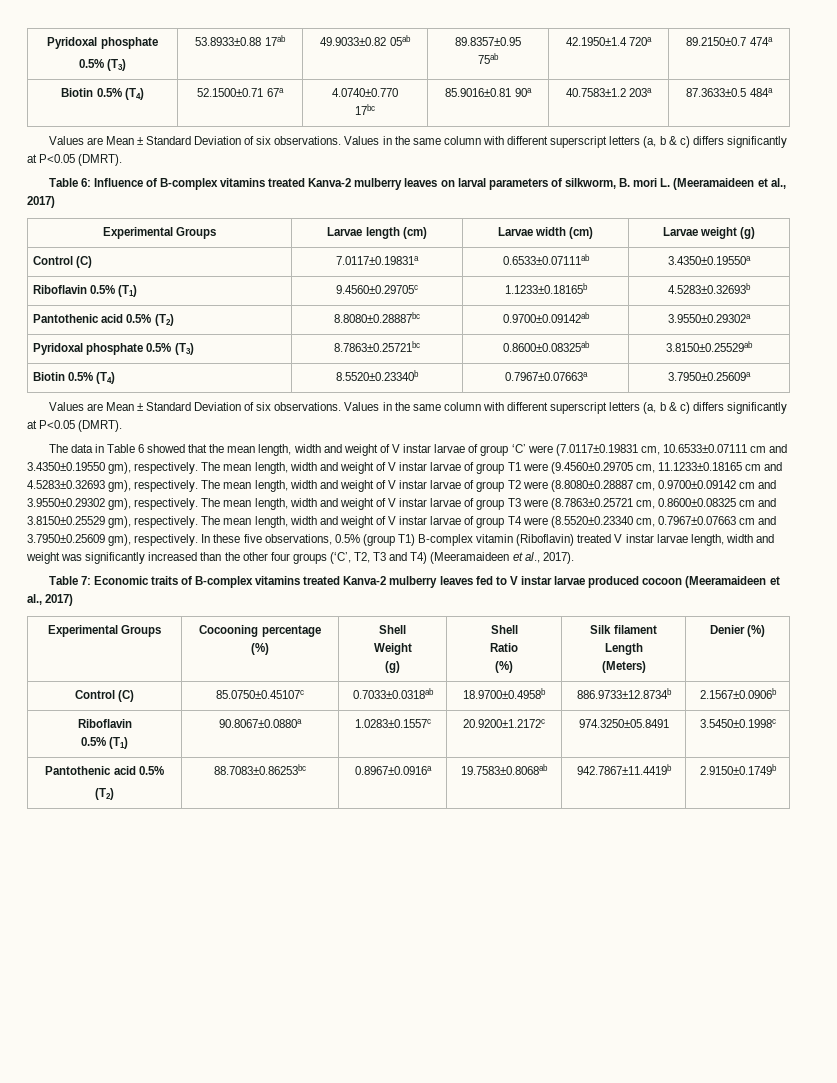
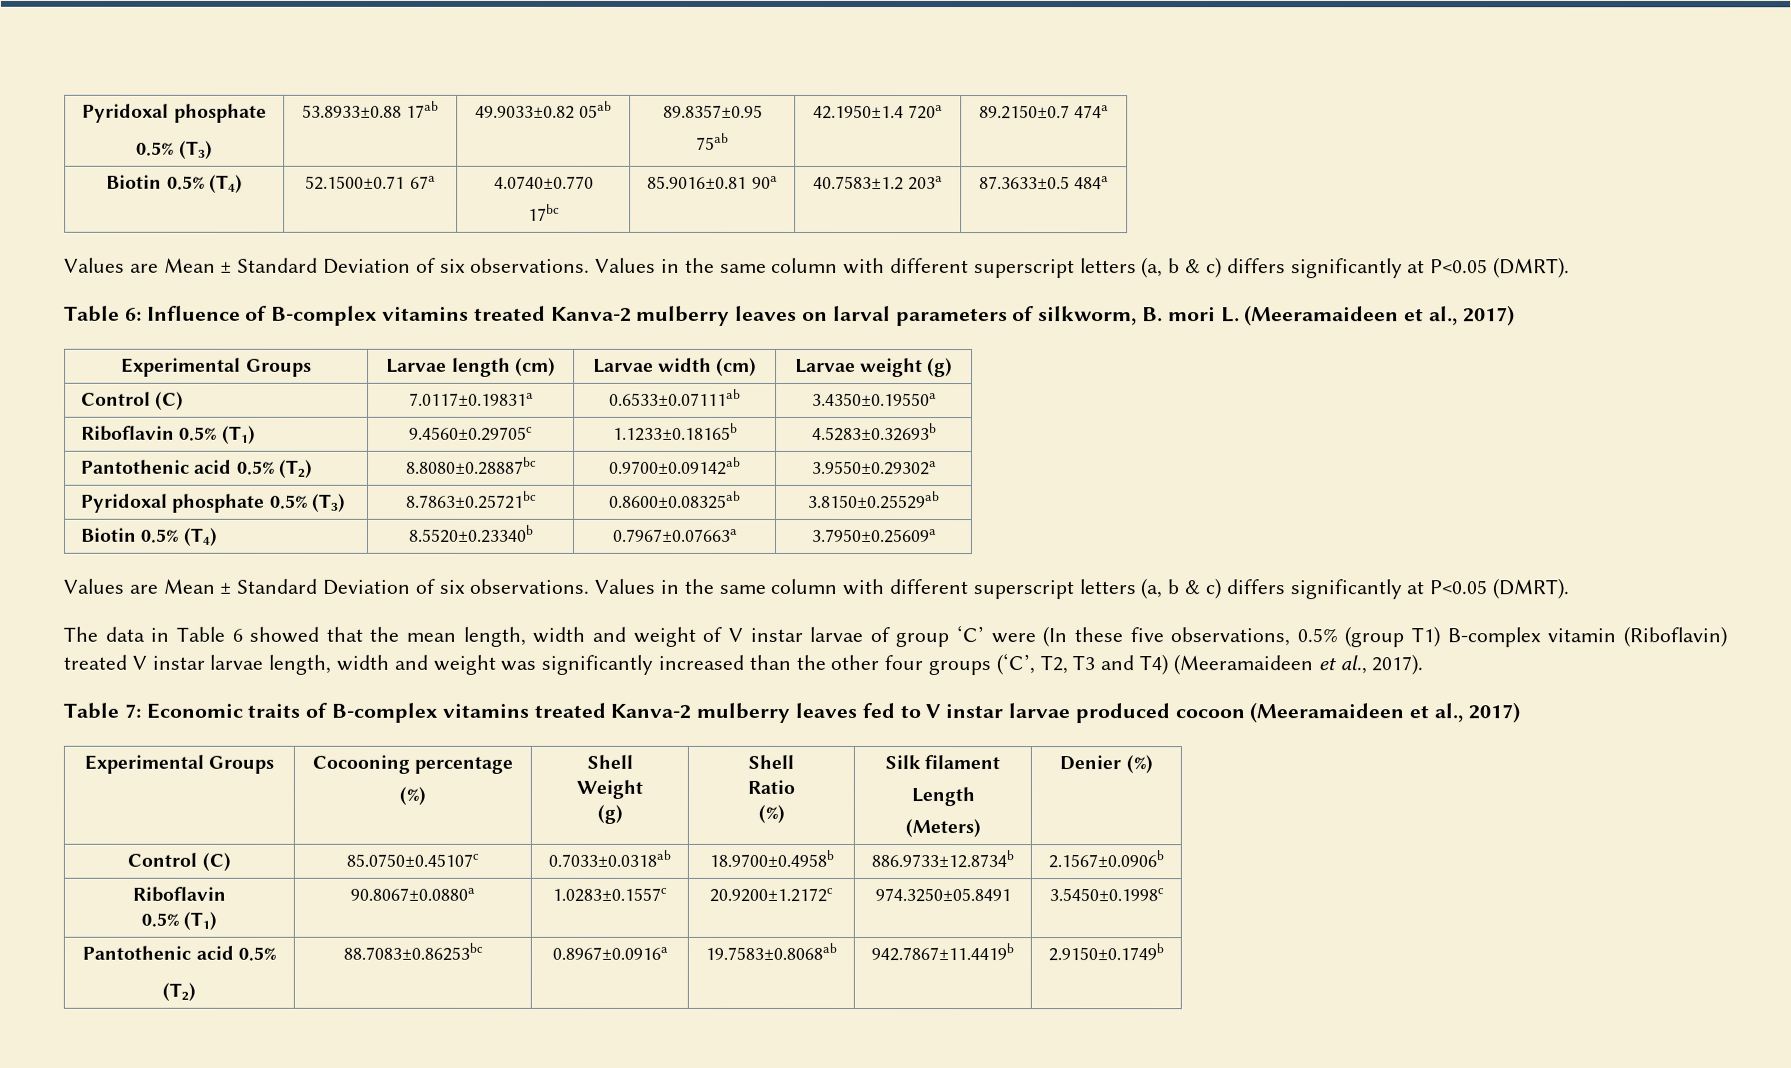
[555,444,788,456] [27,462,783,474] [27,480,777,492] [27,498,777,510] [27,516,777,528] [27,534,211,546] (7.0117±0.19831 cm, 10.6533±0.07111 cm and 3.4350±0.19550 gm), respectively. The mean length, width and weight of V instar larvae of group T1 were (9.4560±0.29705 cm, 11.1233±0.18165 cm and 4.5283±0.32693 gm), respectively. The mean length, width and weight of V instar larvae of group T2 were (8.8080±0.28887 cm, 0.9700±0.09142 cm and 3.9550±0.29302 gm), respectively. The mean length, width and weight of V instar larvae of group T3 were (8.7863±0.25721 cm, 0.8600±0.08325 cm and 3.8150±0.25529 gm), respectively. The mean length, width and weight of V instar larvae of group T4 were (8.5520±0.23340 cm, 0.7967±0.07663 cm and 3.7950±0.25609 gm), respectively. In -> [1042,626,1068,648] (In

